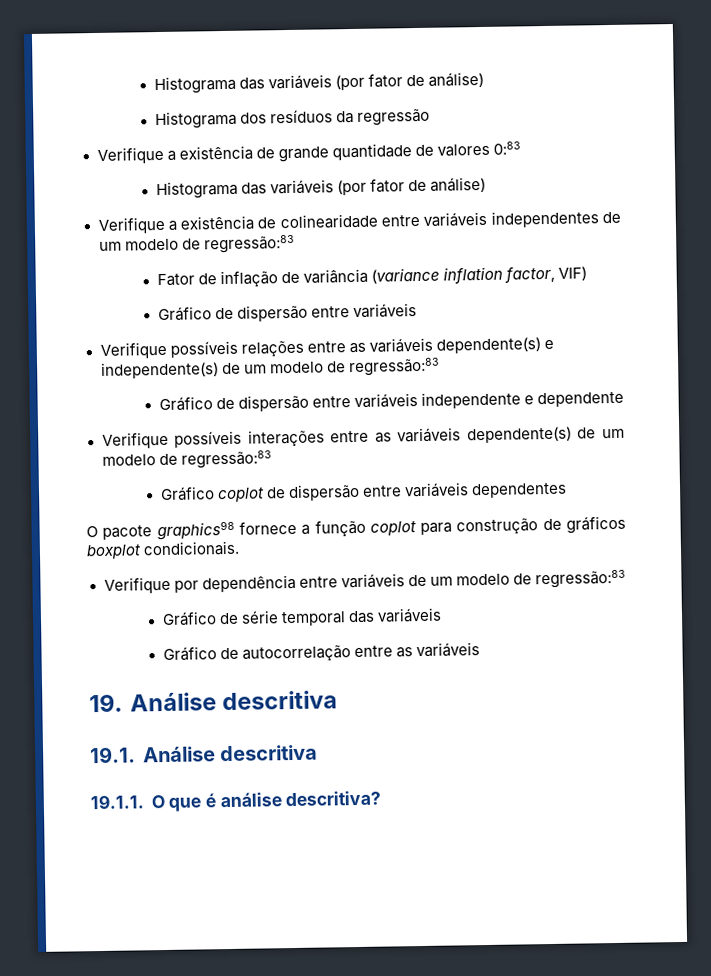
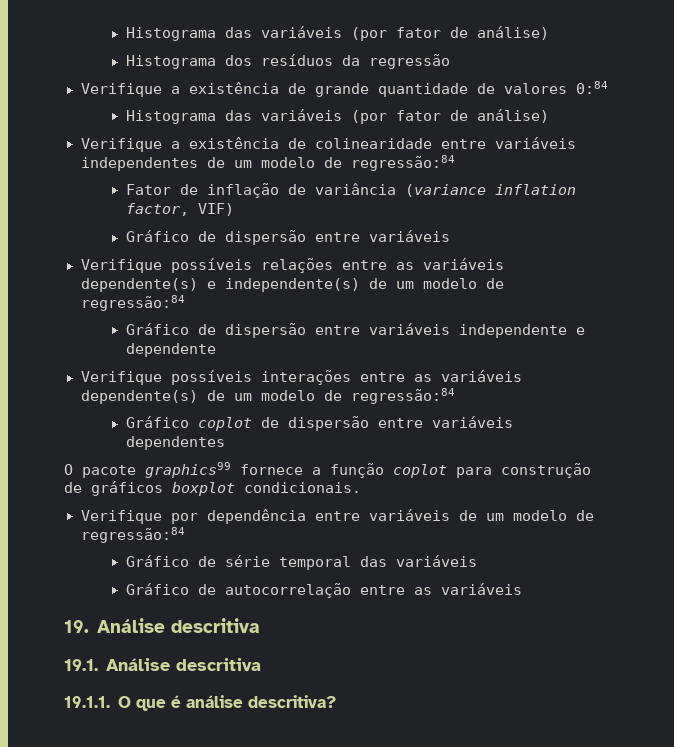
[492,141,520,155] 0:83 -> [575,81,608,94] 0:84
[203,234,294,254] regressão:83 -> [350,155,455,171] regressão:84
[347,357,439,377] regressão:83 -> [80,295,185,311] regressão:84
[180,450,271,469] regressão:83 -> [350,388,455,404] regressão:84
[156,520,235,541] graphics98 -> [145,462,231,478] graphics99
[534,569,625,589] regressão:83 -> [80,527,185,543] regressão:84

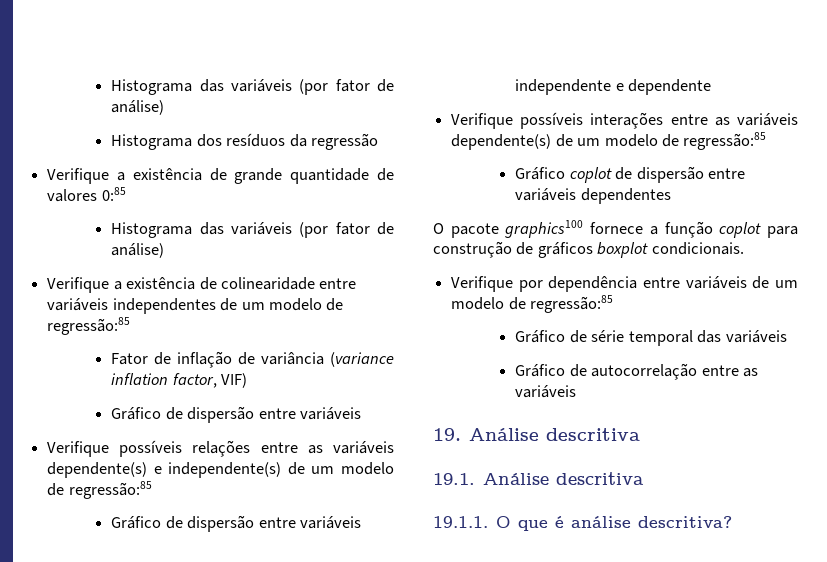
[575,81,608,94] 0:84 -> [101,187,126,201] 0:85
[350,155,455,171] regressão:84 -> [47,317,131,335] regressão:85
[80,295,185,311] regressão:84 -> [68,481,152,499] regressão:85
[350,388,455,404] regressão:84 -> [683,132,767,150] regressão:85
[145,462,231,478] graphics99 -> [505,220,584,238] graphics100
[80,527,185,543] regressão:84 -> [530,295,614,313] regressão:85

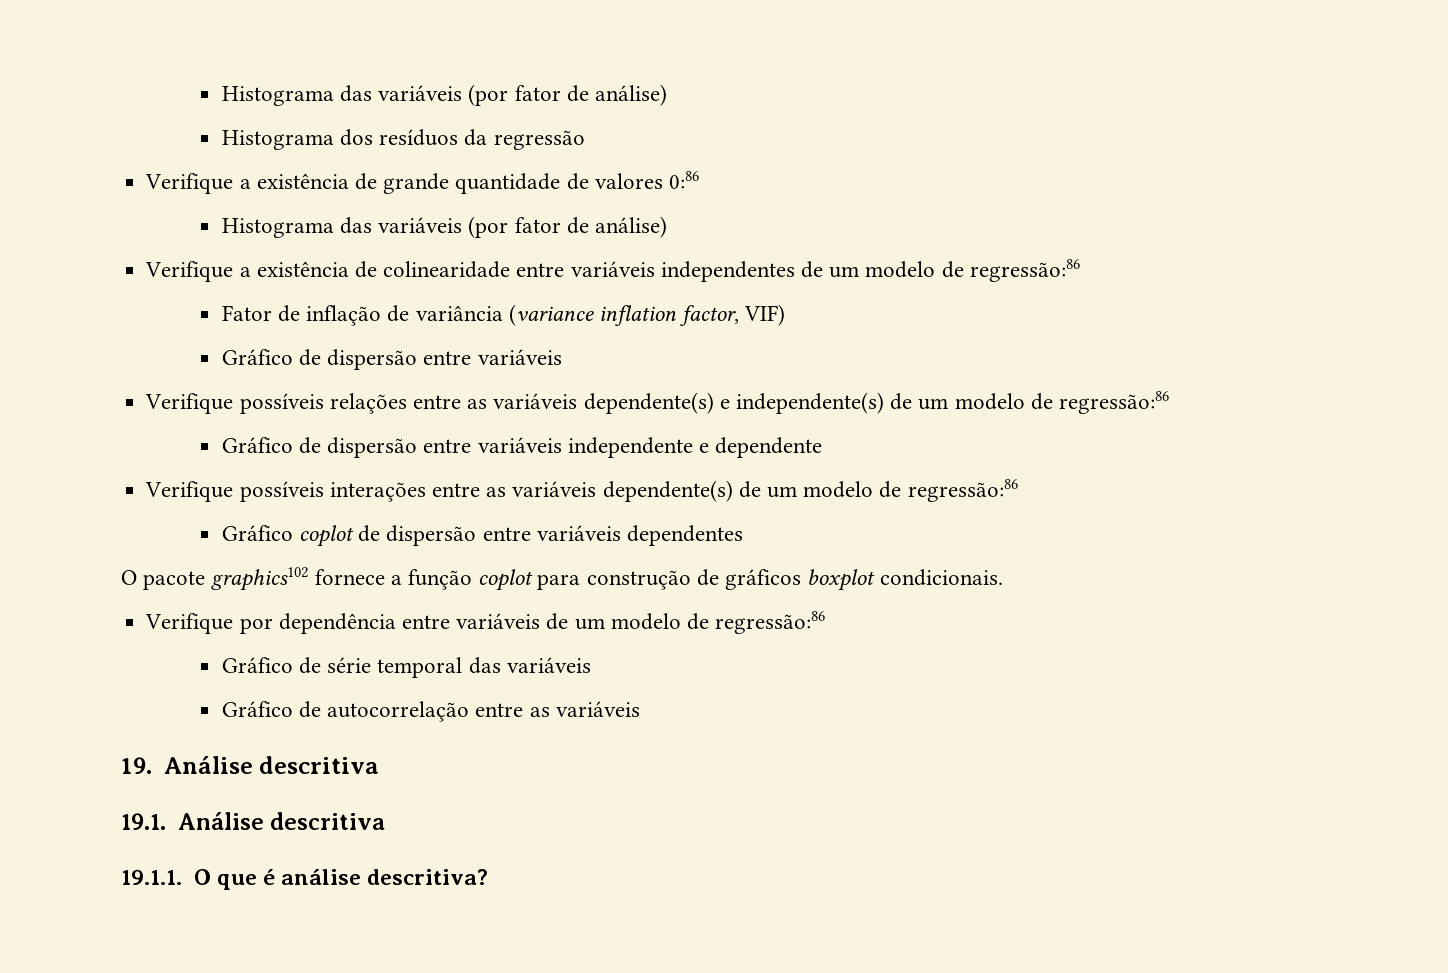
[101,187,126,201] 0:85 -> [668,171,699,189] 0:86
[47,317,131,335] regressão:85 -> [969,259,1080,282] regressão:86
[68,481,152,499] regressão:85 -> [1059,391,1170,414] regressão:86
[683,132,767,150] regressão:85 -> [907,479,1018,502] regressão:86
[505,220,584,238] graphics100 -> [211,567,309,591] graphics102
[530,295,614,313] regressão:85 -> [715,611,826,634] regressão:86

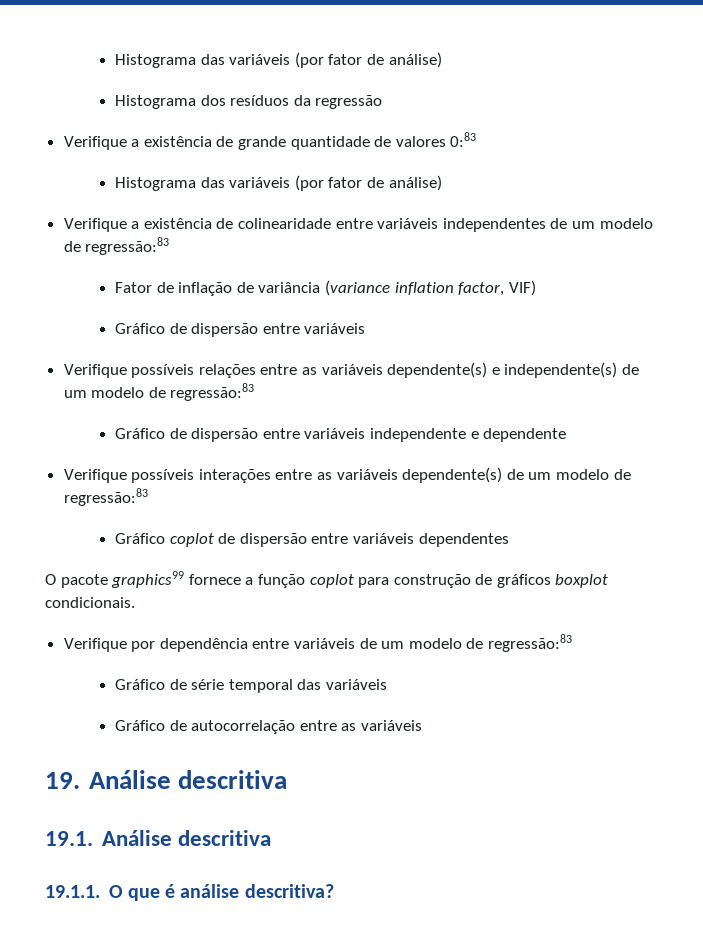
[668,171,699,189] 0:86 -> [450,132,477,147] 0:83
[969,259,1080,282] regressão:86 -> [85,237,170,255] regressão:83
[1059,391,1170,414] regressão:86 -> [170,383,255,401] regressão:83
[907,479,1018,502] regressão:86 -> [63,488,148,506] regressão:83
[211,567,309,591] graphics102 -> [111,571,185,588] graphics99
[715,611,826,634] regressão:86 -> [488,634,573,652] regressão:83

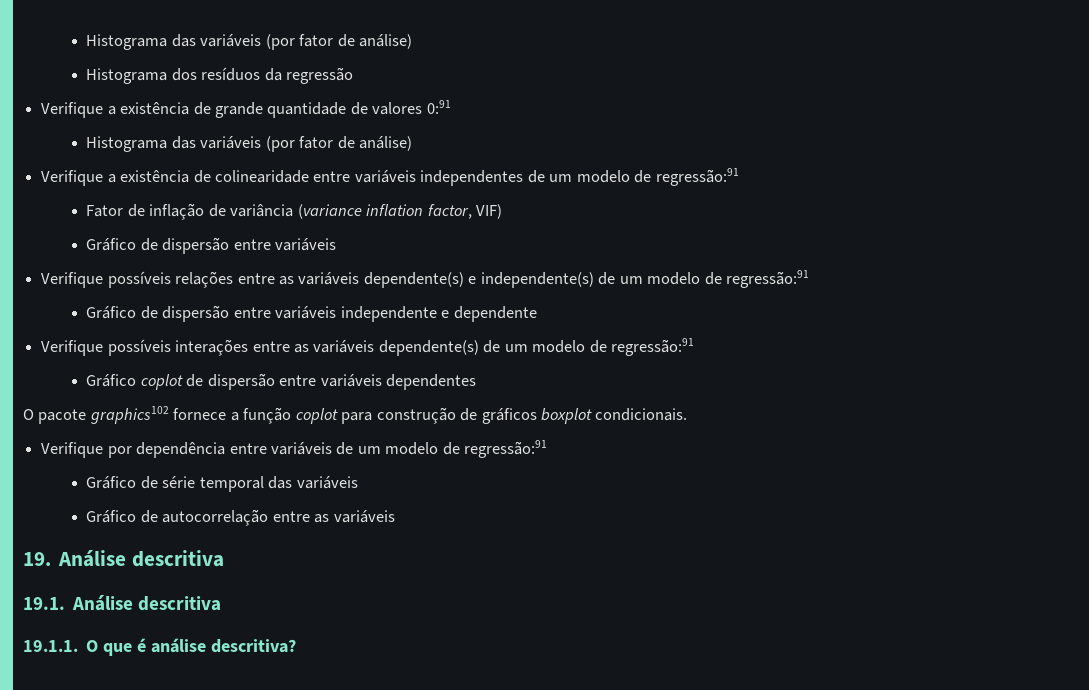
[450,132,477,147] 0:83 -> [426,100,451,114] 0:91
[85,237,170,255] regressão:83 -> [655,168,739,186] regressão:91
[170,383,255,401] regressão:83 -> [726,270,810,288] regressão:91
[63,488,148,506] regressão:83 -> [611,338,695,356] regressão:91
[111,571,185,588] graphics99 -> [90,406,169,424] graphics102
[488,634,573,652] regressão:83 -> [464,440,548,458] regressão:91

